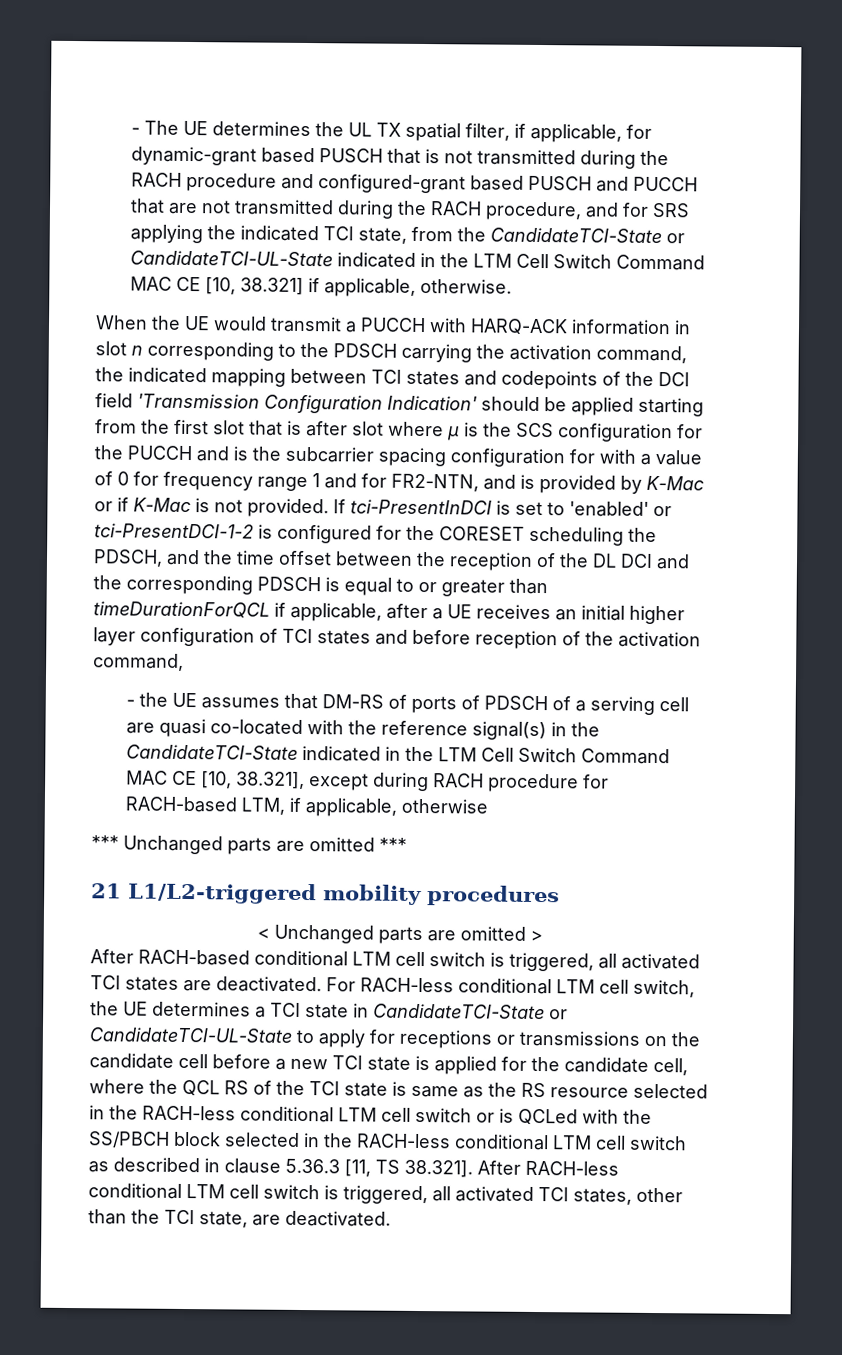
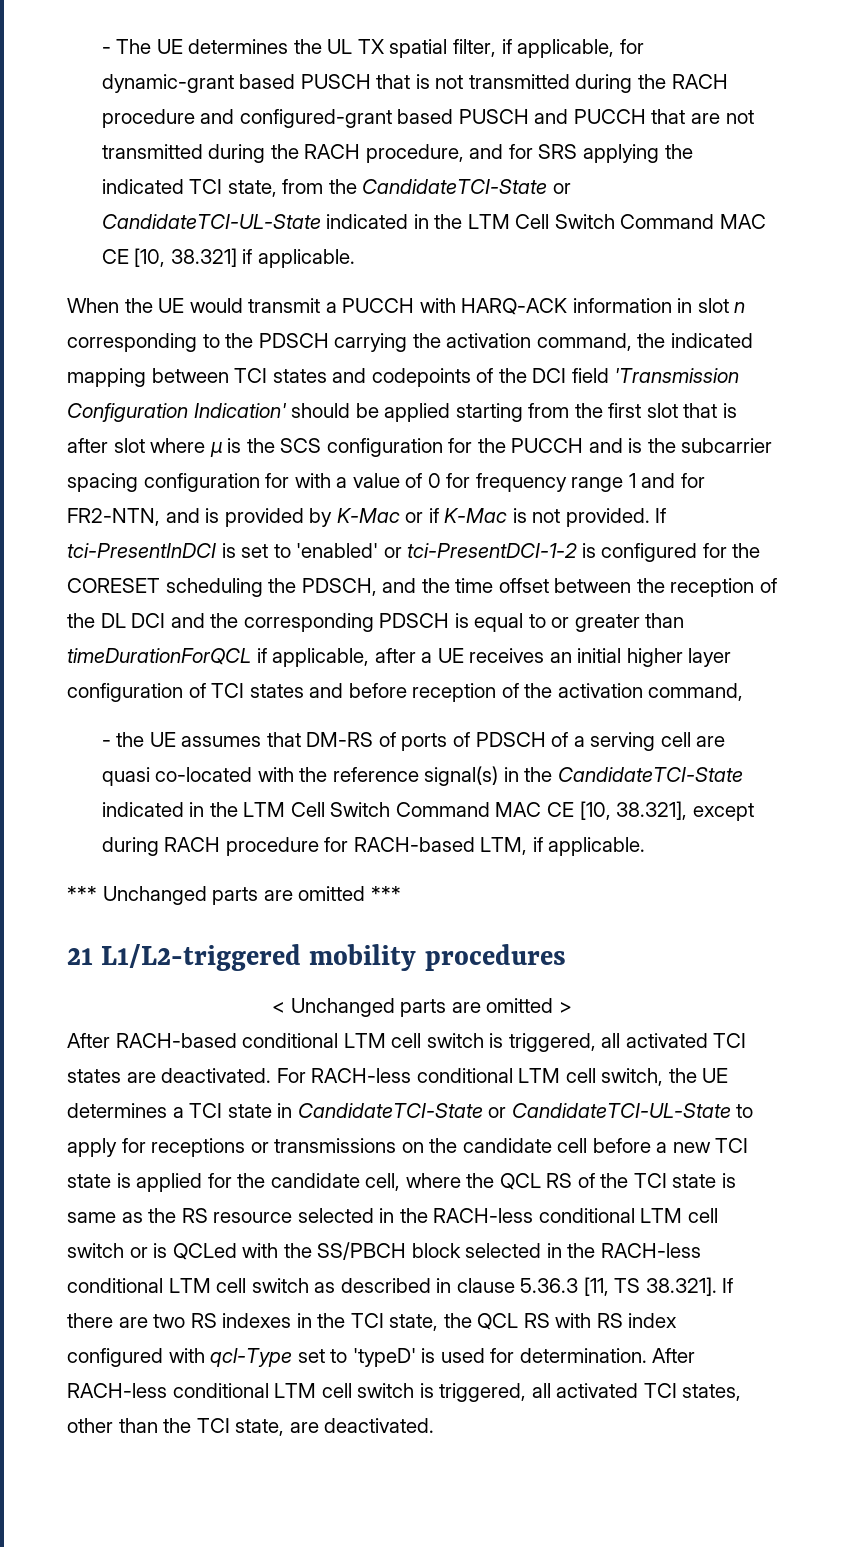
[323,278,512,297] applicable, otherwise. -> [257,249,355,268] applicable.
[304,798,488,817] applicable, otherwise -> [548,837,646,856] applicable.
(473, 1168) none -> [722,1278,734,1293] [67,1313,678,1331] [67,1348,647,1367] If there are two RS indexes in the TCI state, the QCL RS with RS index configured with qcl-Type set to 'typeD' is used for determination.

